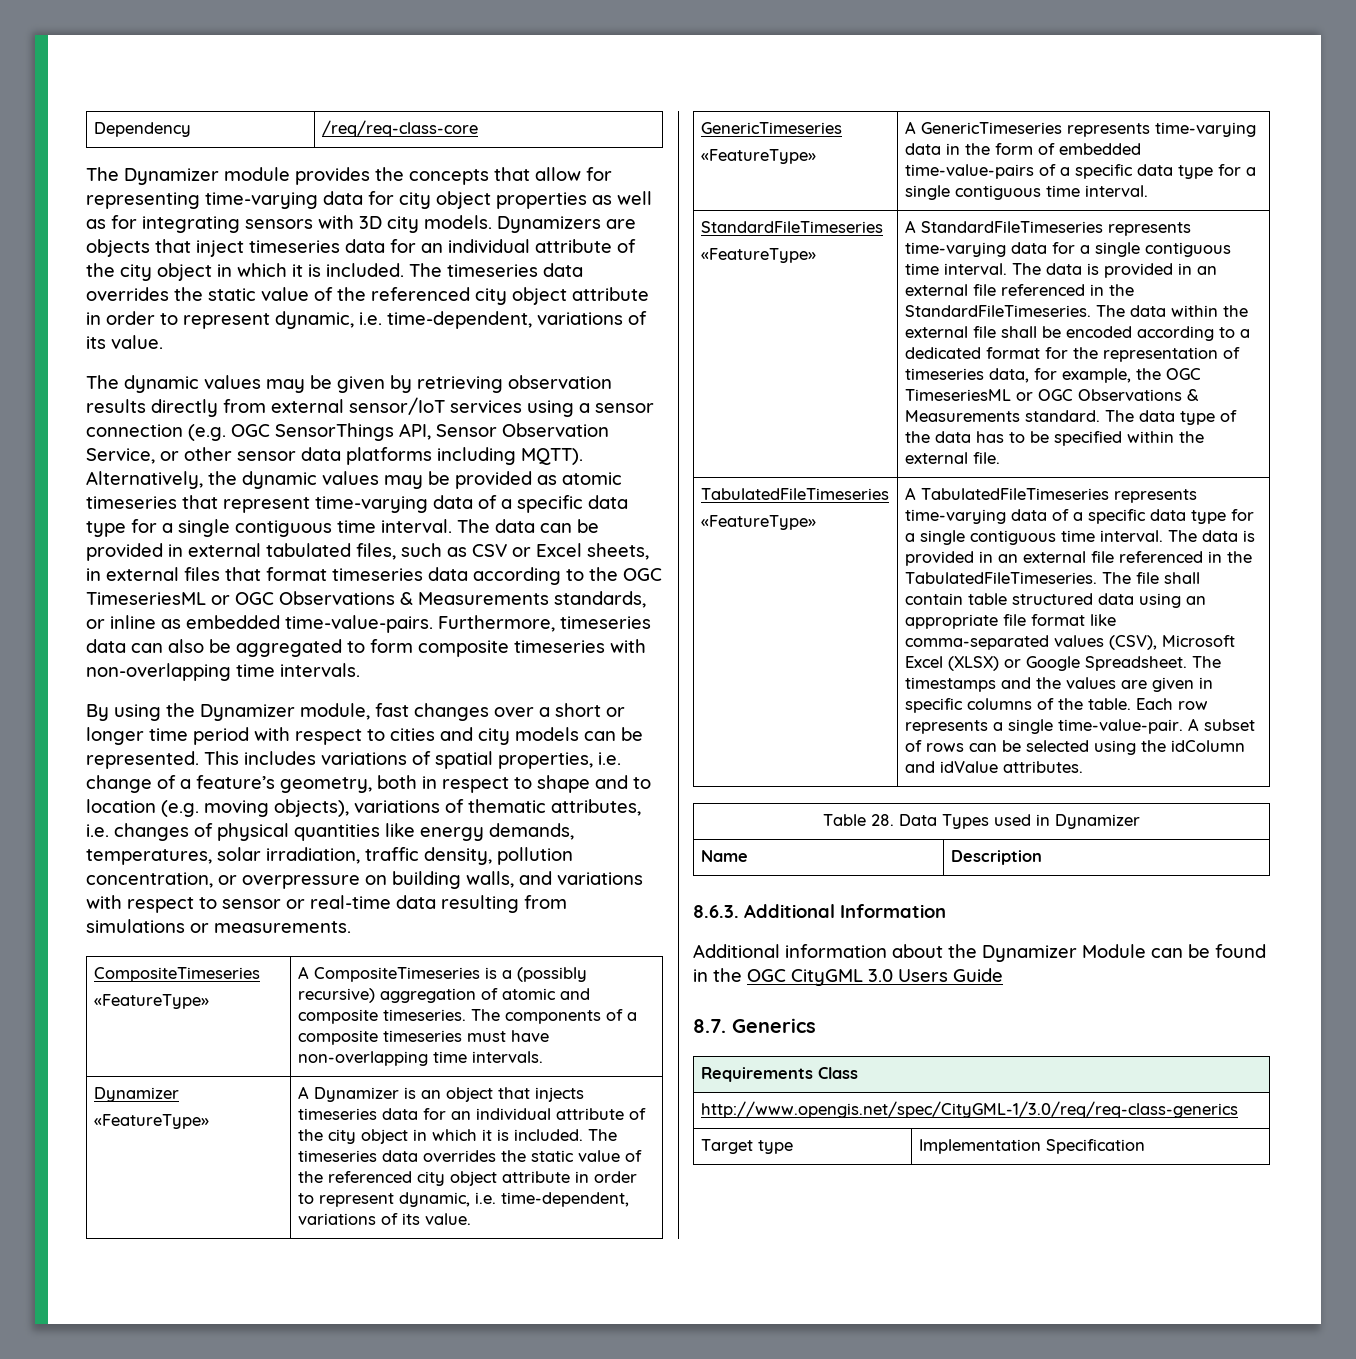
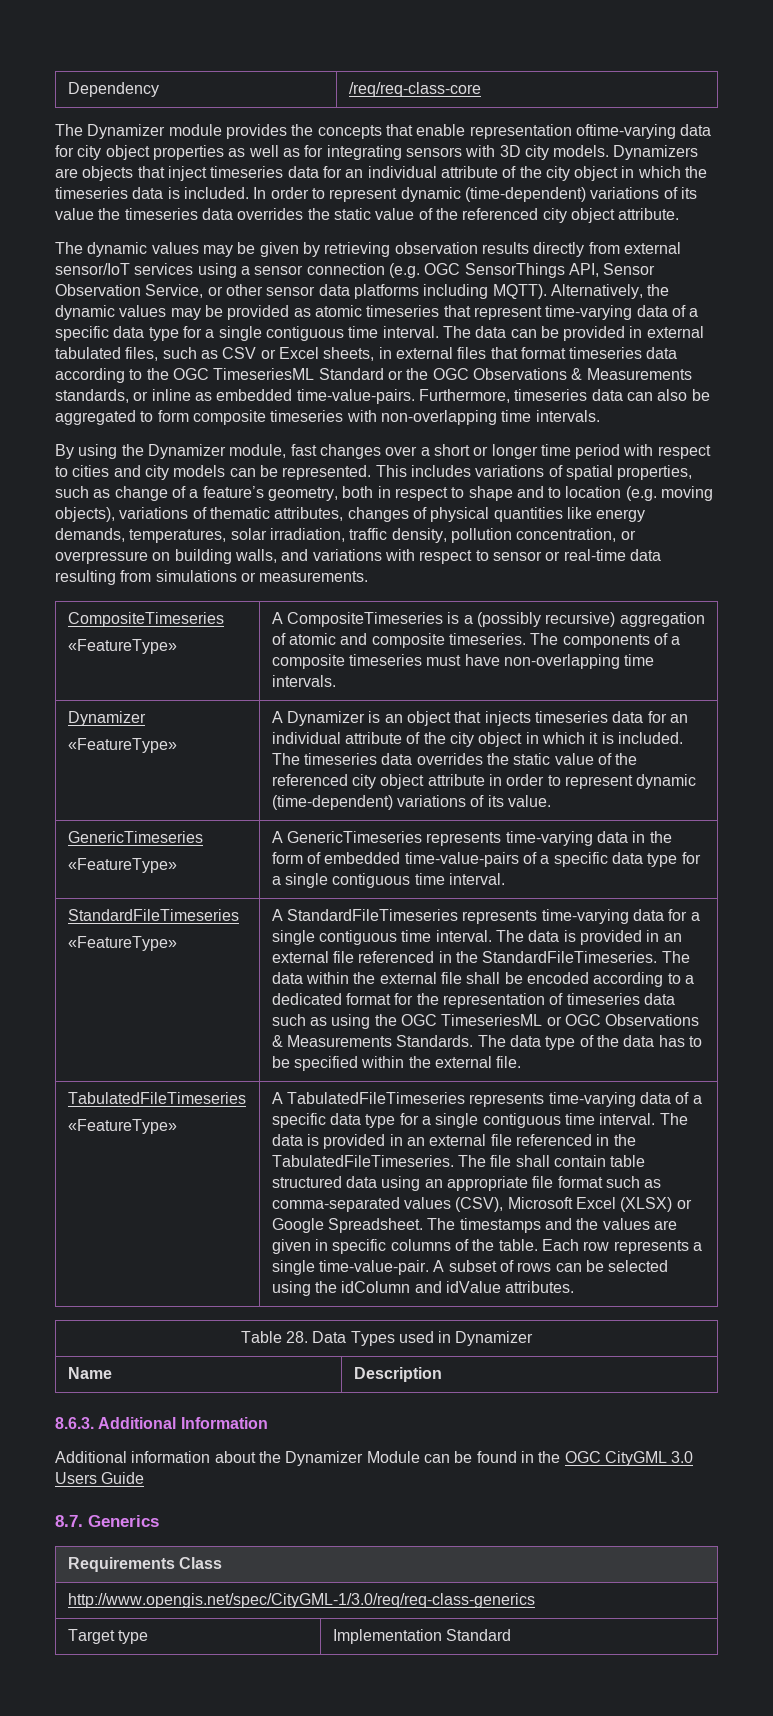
[535,167,612,181] [86,192,318,209] allow for representing time-varying -> [416,124,676,139] enable representation oftime-varying
[292,263,442,277] it is included. The -> [685,166,708,178] [55,187,697,202] [55,208,121,220] the timeseries data is included. In order to represent dynamic (time-dependent) variations of its value the
[572,287,649,301] [86,311,647,329] [86,335,163,349] attribute in order to represent dynamic, i.e. time-dependent, variations of its value. -> [618,208,680,220] attribute.
[211,595,230,605] or -> [318,368,429,380] Standard or the
[598,752,621,765] i.e. -> [55,486,111,498] such as
[86,824,109,837] i.e. -> (344, 514) none
[398,1192,629,1207] dynamic, i.e. time-dependent, -> [636,774,697,789] [271,795,393,810] dynamic (time-dependent)
[988,368,1201,383] [904,389,1199,401] [904,410,1100,422] data, for example, the OGC TimeseriesML or OGC Observations & Measurements standard. -> [643,993,675,1005] [271,1014,700,1029] [271,1035,474,1047] data such as using the OGC TimeseriesML or OGC Observations & Measurements Standards.
[1089,614,1116,626] like -> [605,1176,662,1188] such as
[1045,1139,1145,1154] Specification -> [445,1629,511,1641] Standard

